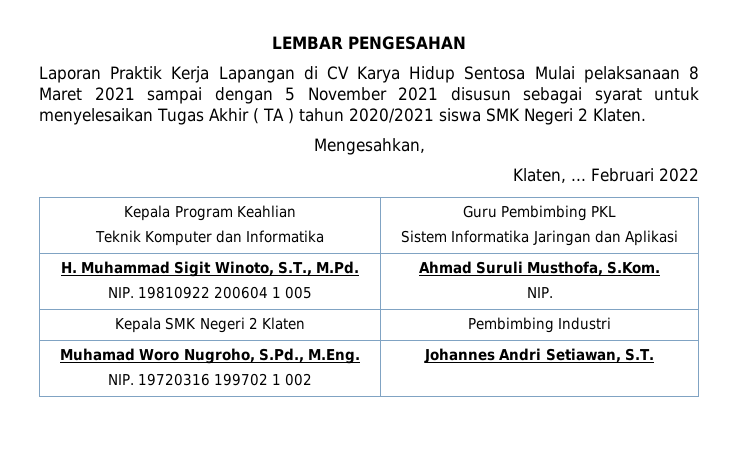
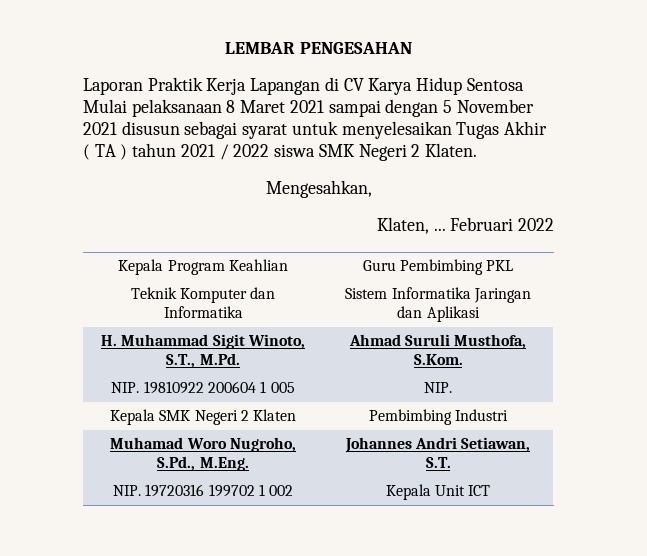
[348,108,434,123] 2020/2021 -> [180,144,270,160] 2021 / 2022
(654, 354) none -> [385,484,491,500] // Kepala Unit ICT

